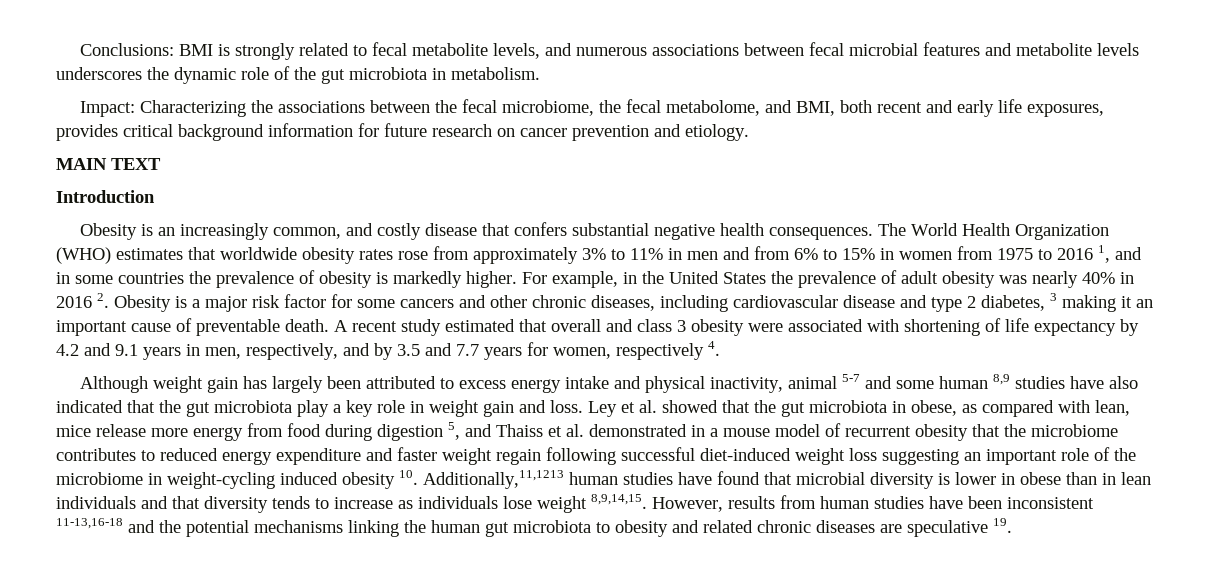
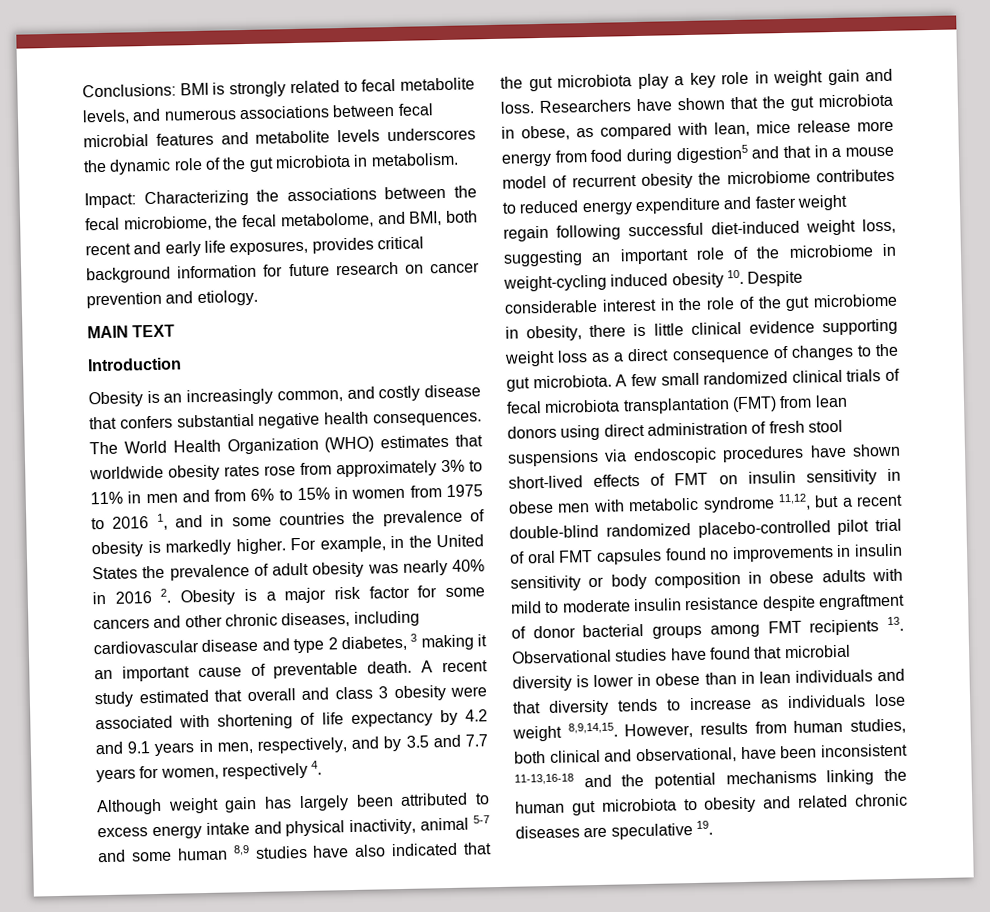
[588,400,718,417] Ley et al. showed -> [539,97,725,114] Researchers have shown
[377,422,687,441] digestion 5, and Thaiss et al. demonstrated -> [675,144,811,164] digestion5 and that
[972,424,1000,437] that -> (693, 180) none
[849,448,877,461] loss -> [862,218,896,234] loss,
[423,470,618,489] Additionally,11,1213 human -> [747,270,804,287] [504,293,898,314] [505,318,898,342] [504,343,899,367] [506,368,900,392] [506,394,848,415] [507,419,843,441] [507,443,902,467] [508,468,901,489] [508,493,903,514] [509,518,902,539] [509,543,903,565] [510,568,903,592] [510,593,905,614] [511,616,904,639] [511,649,612,664] Despite considerable interest in the role of the gut microbiome in obesity, there is little clinical evidence supporting weight loss as a direct consequence of changes to the gut microbiota. A few small randomized clinical trials of fecal microbiota transplantation (FMT) from lean donors using direct administration of fresh stool suspensions via endoscopic procedures have shown short-lived effects of FMT on insulin sensitivity in obese men with metabolic syndrome 11,12, but a recent double-blind randomized placebo-controlled pilot trial of oral FMT capsules found no improvements in insulin sensitivity or body composition in obese adults with mild to moderate insulin resistance despite engraftment of donor bacterial groups among FMT recipients 13. Observational
[874,496,924,509] studies -> [850,718,906,734] [514,747,737,764] studies, both clinical and observational,

